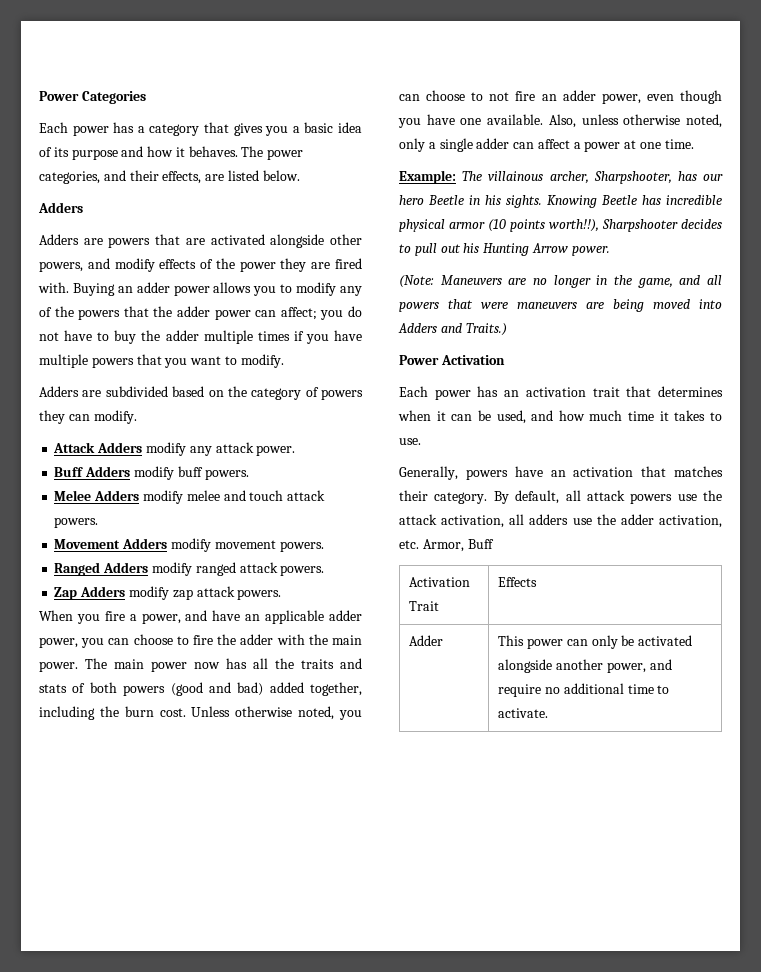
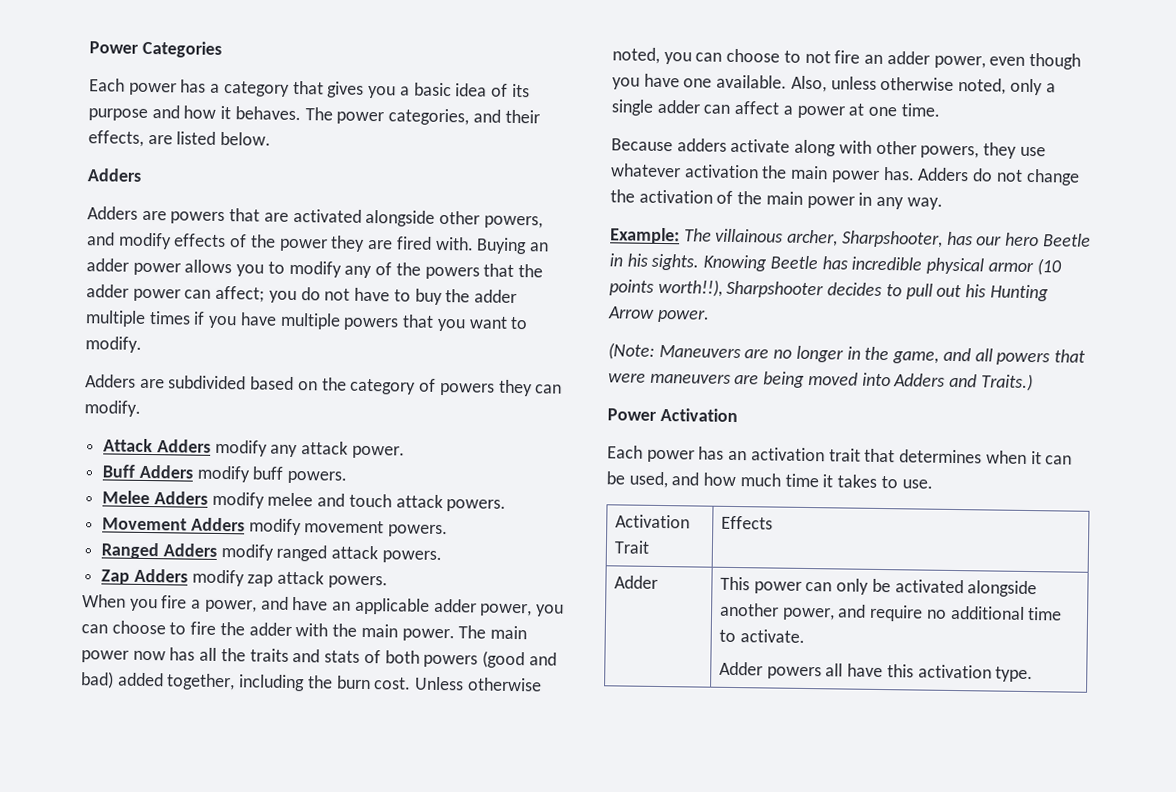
(694, 144) none -> [611,138,1046,159] [610,163,1080,186] [610,189,943,210] // Because adders activate along with other powers, they use whatever activation the main power has. Adders do not change the activation of the main power in any way.
[399,466,723,480] [399,490,722,504] [399,514,722,528] [399,539,494,552] // Generally, powers have an activation that matches their category. By default, all attack powers use the attack activation, all adders use the adder activation, etc. Armor, Buff -> (933, 484) none
(549, 713) none -> [718,661,1034,683] // Adder powers all have this activation type.

